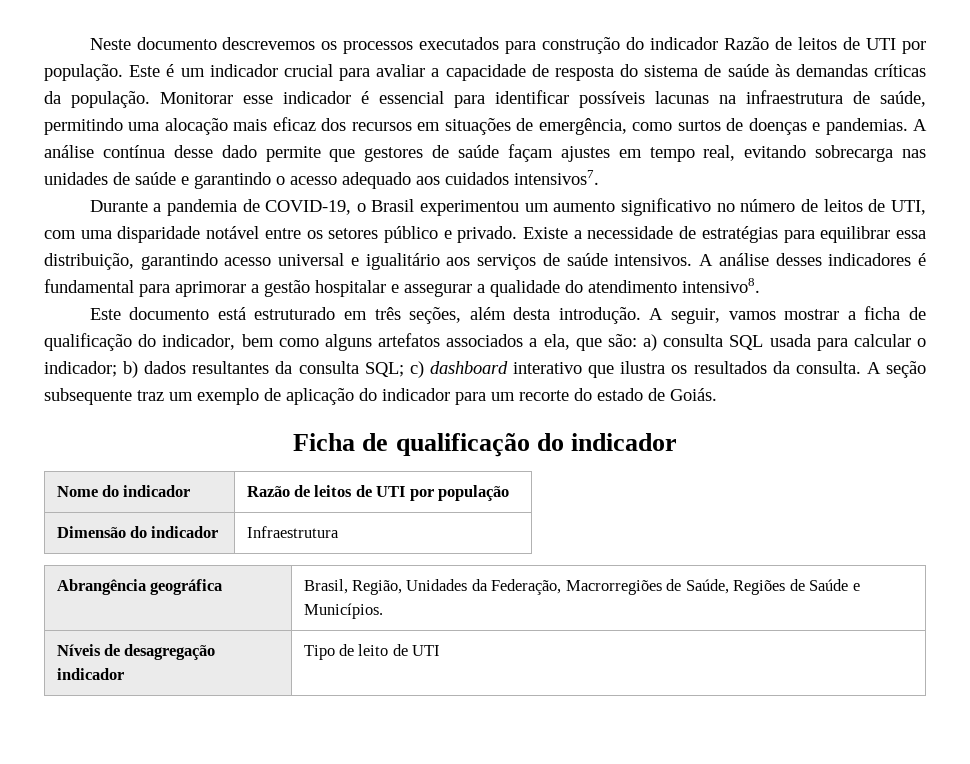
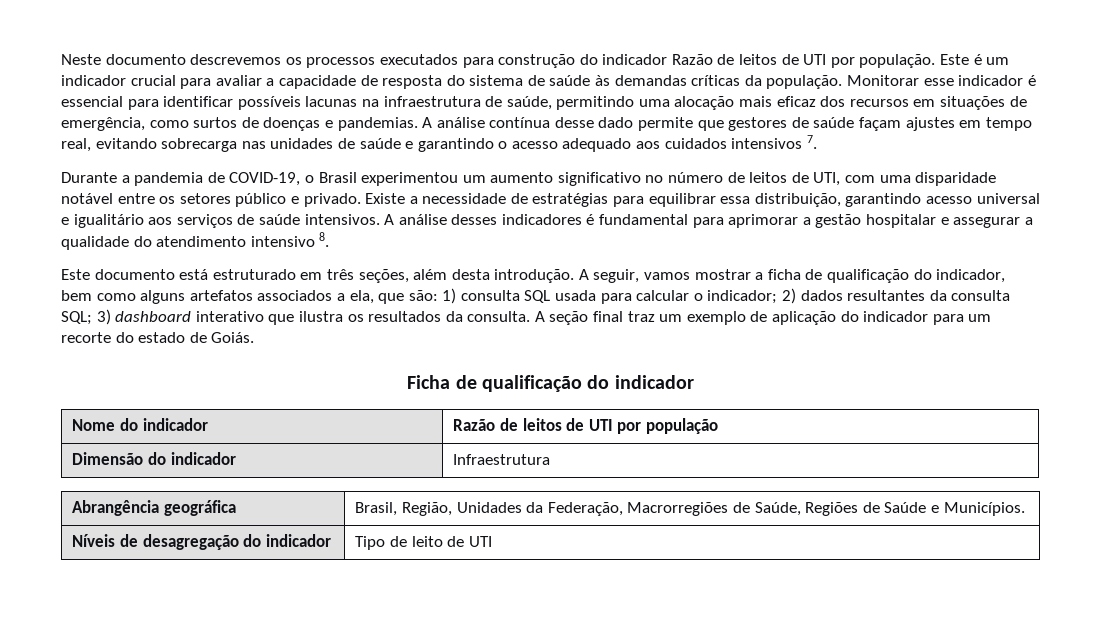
[514,170,599,185] intensivos7. -> [731,135,817,149] intensivos 7.
[682,278,760,293] intensivo8. -> [250,232,330,247] intensivo 8.
[642,334,657,351] a) -> [442,288,457,304] 1)
[123,361,139,378] b) -> [782,288,797,304] 2)
[409,361,424,378] c) -> [96,309,111,325] 3)
[44,388,132,405] subsequente -> [593,311,624,322] final
(216, 652) none -> [243,534,262,547] do

